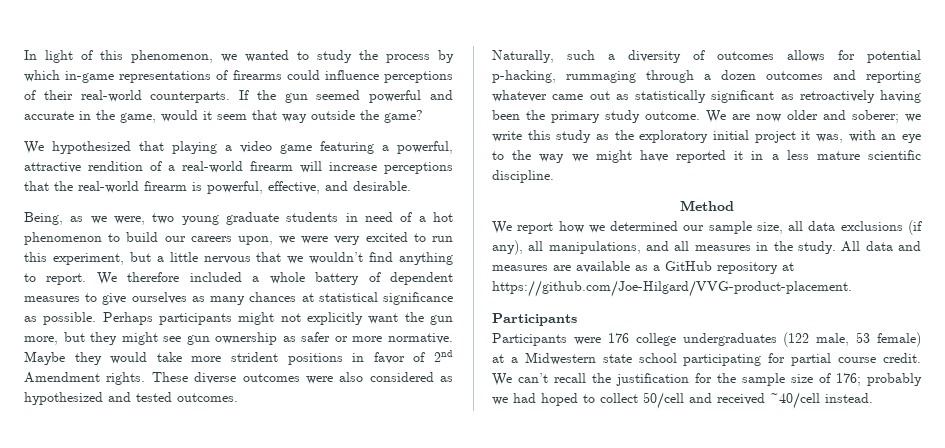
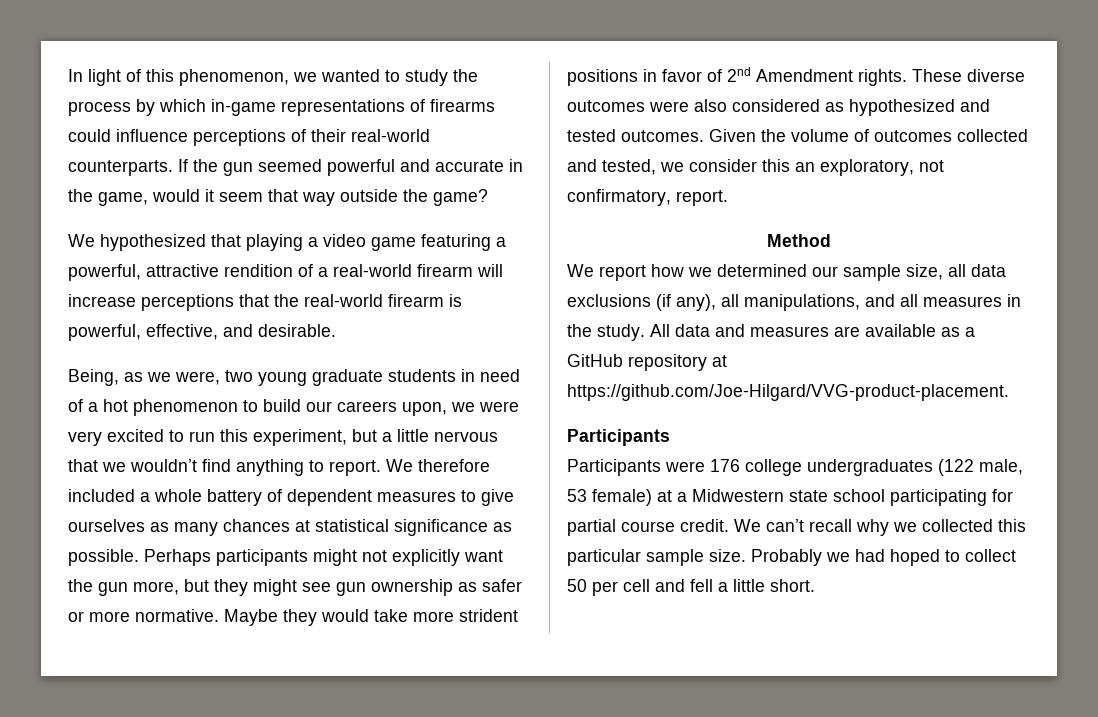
[492,50,921,63] [492,70,921,83] [492,90,921,103] [492,110,921,123] [492,130,922,143] [492,150,921,163] [492,170,554,183] // Naturally, such a diversity of outcomes allows for potential p-hacking, rummaging through a dozen outcomes and reporting whatever came out as statistically significant as retroactively having been the primary study outcome. We are now older and soberer; we write this study as the exploratory initial project it was, with an eye to the way we might have reported it in a less mature scientific discipline. -> [709,129,1028,142] [567,159,944,176] [567,189,728,206] Given the volume of outcomes collected and tested, we consider this an exploratory, not confirmatory, report.
[592,373,922,386] the justification for the sample size of 176; probably -> [856,519,1026,536] [567,549,822,566] why we collected this particular sample size. Probably
[643,392,873,409] 50/cell and received ~40/cell instead. -> [567,579,815,596] 50 per cell and fell a little short.

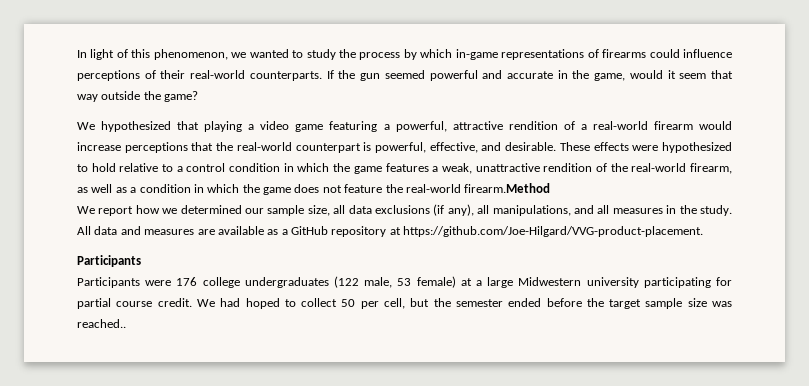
[477,264,503,277] will -> [699,121,732,130] would
[388,294,444,307] firearm -> [295,143,361,153] counterpart
[68,369,520,386] [68,399,519,416] [68,429,498,446] [68,459,490,476] [68,489,514,506] [68,519,512,536] [68,549,503,566] [68,579,522,596] [68,609,518,626] [567,67,1025,86] [567,99,990,116] [567,129,1028,142] [567,159,944,176] [567,189,728,206] [766,234,831,247] // Being, as we were, two young graduate students in need of a hot phenomenon to build our careers upon, we were very excited to run this experiment, but a little nervous that we wouldn’t find anything to report. We therefore included a whole battery of dependent measures to give ourselves as many chances at statistical significance as possible. Perhaps participants might not explicitly want the gun more, but they might see gun ownership as safer or more normative. Maybe they would take more strident positions in favor of 2nd Amendment rights. These diverse outcomes were also considered as hypothesized and tested outcomes. Given the volume of outcomes collected and tested, we consider this an exploratory, not confirmatory, report. // Method -> [559,142,732,153] [77,163,733,174] [77,183,551,195] These effects were hypothesized to hold relative to a control condition in which the game features a weak, unattractive rendition of the real-world firearm, as well as a condition in which the game does not feature the real-world firearm.Method
[692,489,885,502] Midwestern state school -> [487,277,639,288] large Midwestern university
[766,519,1026,536] [567,549,850,566] can’t recall why we collected this particular sample size. Probably we -> (215, 303) none
[623,579,815,592] cell and fell a little short. -> [384,298,732,309] [77,319,126,328] cell, but the semester ended before the target sample size was reached..

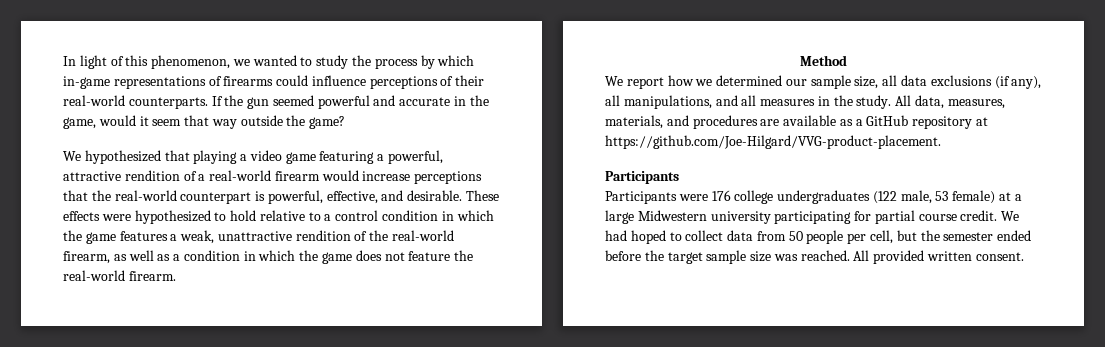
[464,183,551,193] firearm.Method -> [128,271,176,281] [800,55,847,66] firearm. // Method
[94,226,195,235] data and measures -> [915,95,1005,109] [605,115,758,129] data, measures, materials, and procedures
[341,299,356,307] 50 -> [727,230,844,244] data from 50 people
[77,319,126,328] reached.. -> [800,250,1024,264] reached. All provided written consent.

